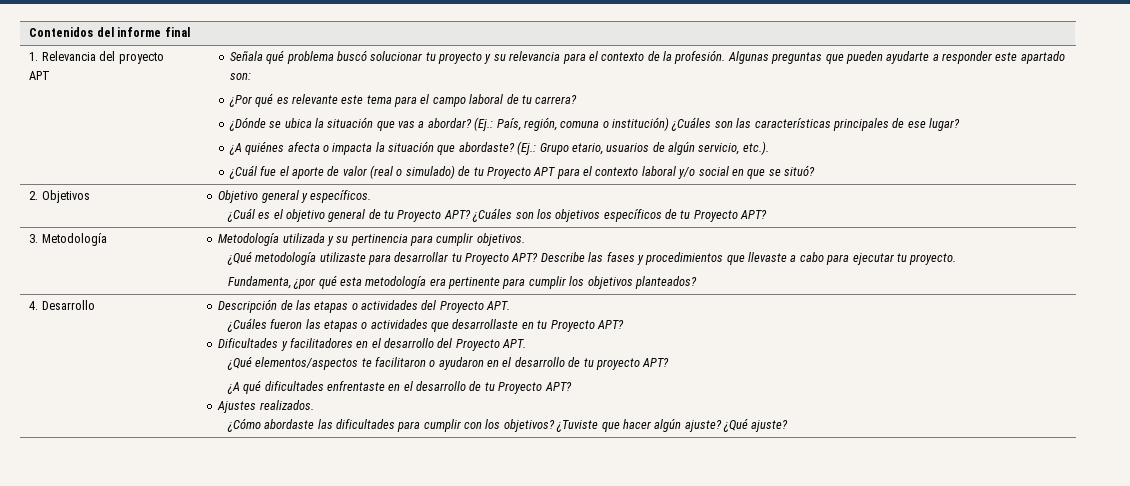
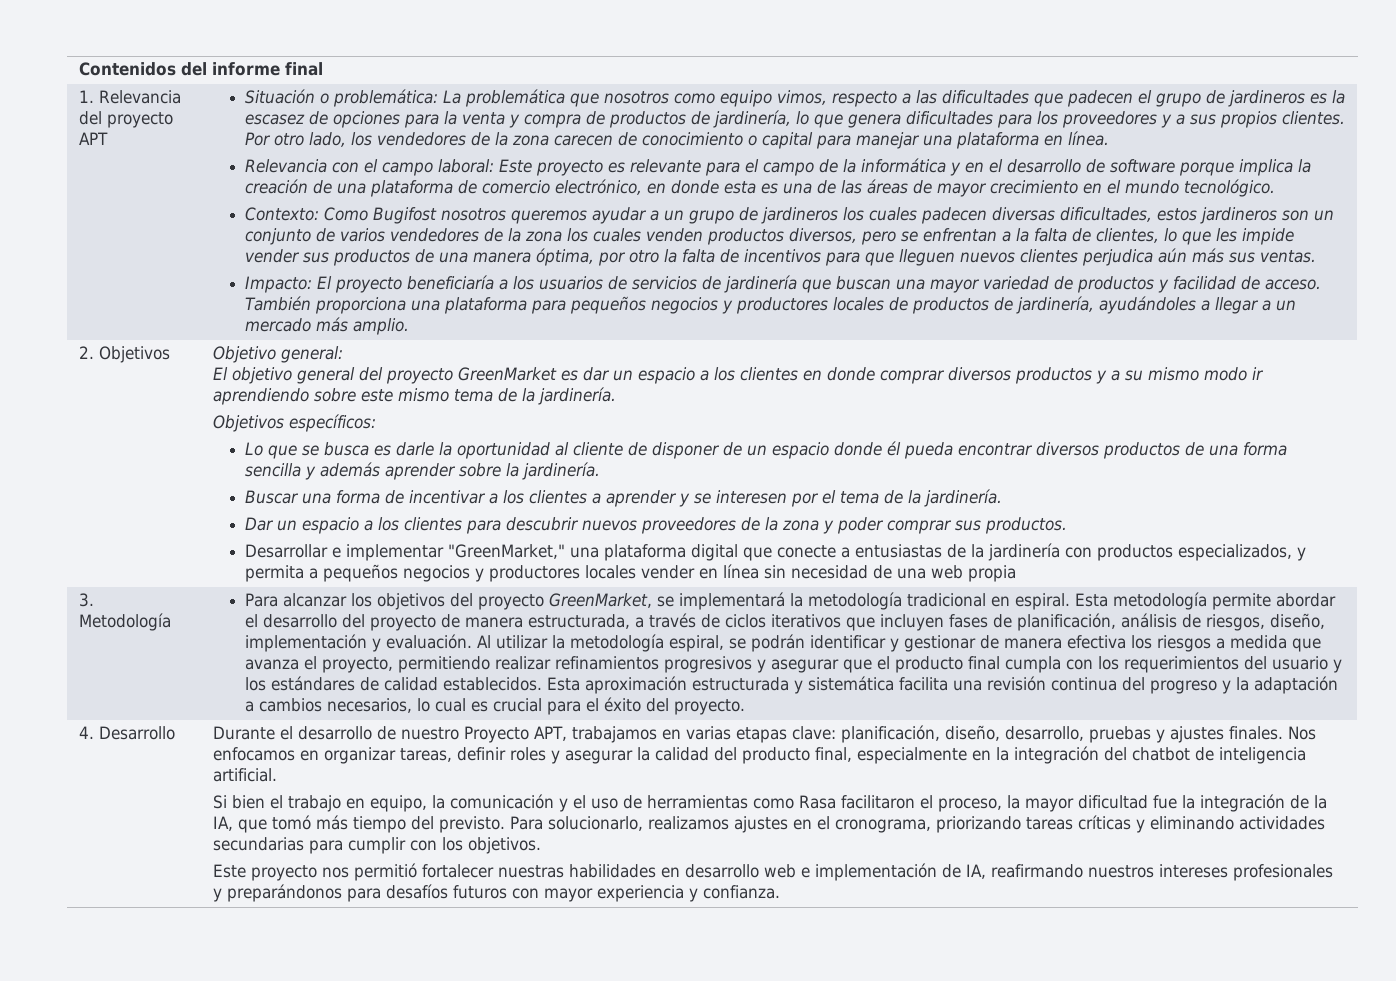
[229,50,1065,64] [229,73,251,80] [228,93,578,107] [228,117,961,131] [228,141,769,155] [228,165,816,179] [29,190,90,203] [218,190,372,203] [226,208,768,222] [29,233,107,246] [218,233,525,246] [226,251,957,265] [227,275,697,289] [29,300,95,310] [218,299,511,313] [226,318,624,332] [218,338,527,351] [226,356,670,370] [226,380,572,394] [217,400,314,413] [226,418,789,432] Señala qué problema buscó solucionar tu proyecto y su relevancia para el contexto de la profesión. Algunas preguntas que pueden ayudarte a responder este apartado son: // ¿Por qué es relevante este tema para el campo laboral de tu carrera? // ¿Dónde se ubica la situación que vas a abordar? (Ej.: País, región, comuna o institución) ¿Cuáles son las características principales de ese lugar? // ¿A quiénes afecta o impacta la situación que abordaste? (Ej.: Grupo etario, usuarios de algún servicio, etc.). // ¿Cuál fue el aporte de valor (real o simulado) de tu Proyecto APT para el contexto laboral y/o social en que se situó? // 2. Objetivos | Objetivo general y específicos. // ¿Cuál es el objetivo general de tu Proyecto APT? ¿Cuáles son los objetivos específicos de tu Proyecto APT? // 3. Metodología | Metodología utilizada y su pertinencia para cumplir objetivos. // ¿Qué metodología utilizaste para desarrollar tu Proyecto APT? Describe las fases y procedimientos que llevaste a cabo para ejecutar tu proyecto. // Fundamenta, ¿por qué esta metodología era pertinente para cumplir los objetivos planteados? // 4. Desarrollo | Descripción de las etapas o actividades del Proyecto APT. // ¿Cuáles fueron las etapas o actividades que desarrollaste en tu Proyecto APT? // Dificultades y facilitadores en el desarrollo del Proyecto APT. // ¿Qué elementos/aspectos te facilitaron o ayudaron en el desarrollo de tu proyecto APT? // ¿A qué dificultades enfrentaste en el desarrollo de tu Proyecto APT? // Ajustes realizados. // ¿Cómo abordaste las dificultades para cumplir con los objetivos? ¿Tuviste que hacer algún ajuste? ¿Qué ajuste? -> [245,89,1346,107] [245,110,1346,128] [245,131,1110,149] [245,158,1312,176] [245,179,1276,197] [245,207,1335,224] [245,228,1295,245] [245,248,1317,266] [245,275,1322,293] [245,296,1297,314] [245,317,410,335] [78,346,170,363] [212,346,343,363] [212,367,1264,384] [212,387,616,405] [212,414,376,432] [245,441,1288,459] [245,462,601,480] [245,489,1003,507] [245,517,1068,534] [245,543,1307,561] [245,564,1017,582] [78,593,94,607] [78,613,171,631] [245,592,1337,610] [245,613,1326,631] [245,634,1322,652] [245,656,1343,673] [245,676,1339,694] [245,697,746,715] [78,726,175,740] [212,725,1316,743] [212,746,1306,764] [212,768,277,782] [212,794,1327,812] [212,815,1325,833] [212,837,541,854] [212,863,1333,881] [212,884,780,902] Situación o problemática: La problemática que nosotros como equipo vimos, respecto a las dificultades que padecen el grupo de jardineros es la escasez de opciones para la venta y compra de productos de jardinería, lo que genera dificultades para los proveedores y a sus propios clientes. Por otro lado, los vendedores de la zona carecen de conocimiento o capital para manejar una plataforma en línea. // Relevancia con el campo laboral: Este proyecto es relevante para el campo de la informática y en el desarrollo de software porque implica la creación de una plataforma de comercio electrónico, en donde esta es una de las áreas de mayor crecimiento en el mundo tecnológico. // Contexto: Como Bugifost nosotros queremos ayudar a un grupo de jardineros los cuales padecen diversas dificultades, estos jardineros son un conjunto de varios vendedores de la zona los cuales venden productos diversos, pero se enfrentan a la falta de clientes, lo que les impide vender sus productos de una manera óptima, por otro la falta de incentivos para que lleguen nuevos clientes perjudica aún más sus ventas. // Impacto: El proyecto beneficiaría a los usuarios de servicios de jardinería que buscan una mayor variedad de productos y facilidad de acceso. También proporciona una plataforma para pequeños negocios y productores locales de productos de jardinería, ayudándoles a llegar a un mercado más amplio. // 2. Objetivos | Objetivo general: // El objetivo general del proyecto GreenMarket es dar un espacio a los clientes en donde comprar diversos productos y a su mismo modo ir aprendiendo sobre este mismo tema de la jardinería. // Objetivos específicos: // Lo que se busca es darle la oportunidad al cliente de disponer de un espacio donde él pueda encontrar diversos productos de una forma sencilla y además aprender sobre la jardinería. // Buscar una forma de incentivar a los clientes a aprender y se interesen por el tema de la jardinería. // Dar un espacio a los clientes para descubrir nuevos proveedores de la zona y poder comprar sus productos. // Desarrollar e implementar "GreenMarket," una plataforma digital que conecte a entusiastas de la jardinería con productos especializados, y permita a pequeños negocios y productores locales vender en línea sin necesidad de una web propia // 3. Metodología | Para alcanzar los objetivos del proyecto GreenMarket, se implementará la metodología tradicional en espiral. Esta metodología permite abordar el desarrollo del proyecto de manera estructurada, a través de ciclos iterativos que incluyen fases de planificación, análisis de riesgos, diseño, implementación y evaluación. Al utilizar la metodología espiral, se podrán identificar y gestionar de manera efectiva los riesgos a medida que avanza el proyecto, permitiendo realizar refinamientos progresivos y asegurar que el producto final cumpla con los requerimientos del usuario y los estándares de calidad establecidos. Esta aproximación estructurada y sistemática facilita una revisión continua del progreso y la adaptación a cambios necesarios, lo cual es crucial para el éxito del proyecto. // 4. Desarrollo | Durante el desarrollo de nuestro Proyecto APT, trabajamos en varias etapas clave: planificación, diseño, desarrollo, pruebas y ajustes finales. Nos enfocamos en organizar tareas, definir roles y asegurar la calidad del producto final, especialmente en la integración del chatbot de inteligencia artificial. // Si bien el trabajo en equipo, la comunicación y el uso de herramientas como Rasa facilitaron el proceso, la mayor dificultad fue la integración de la IA, que tomó más tiempo del previsto. Para solucionarlo, realizamos ajustes en el cronograma, priorizando tareas críticas y eliminando actividades secundarias para cumplir con los objetivos. // Este proyecto nos permitió fortalecer nuestras habilidades en desarrollo web e implementación de IA, reafirmando nuestros intereses profesionales y preparándonos para desafíos futuros con mayor experiencia y confianza.

